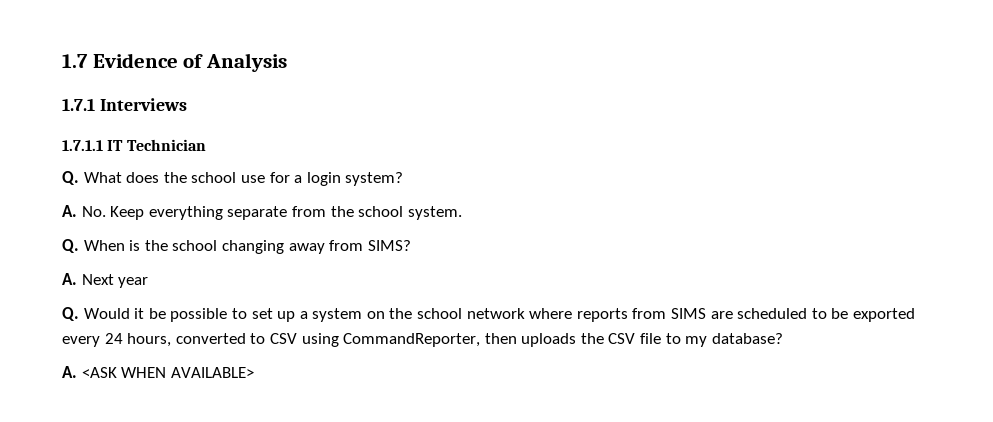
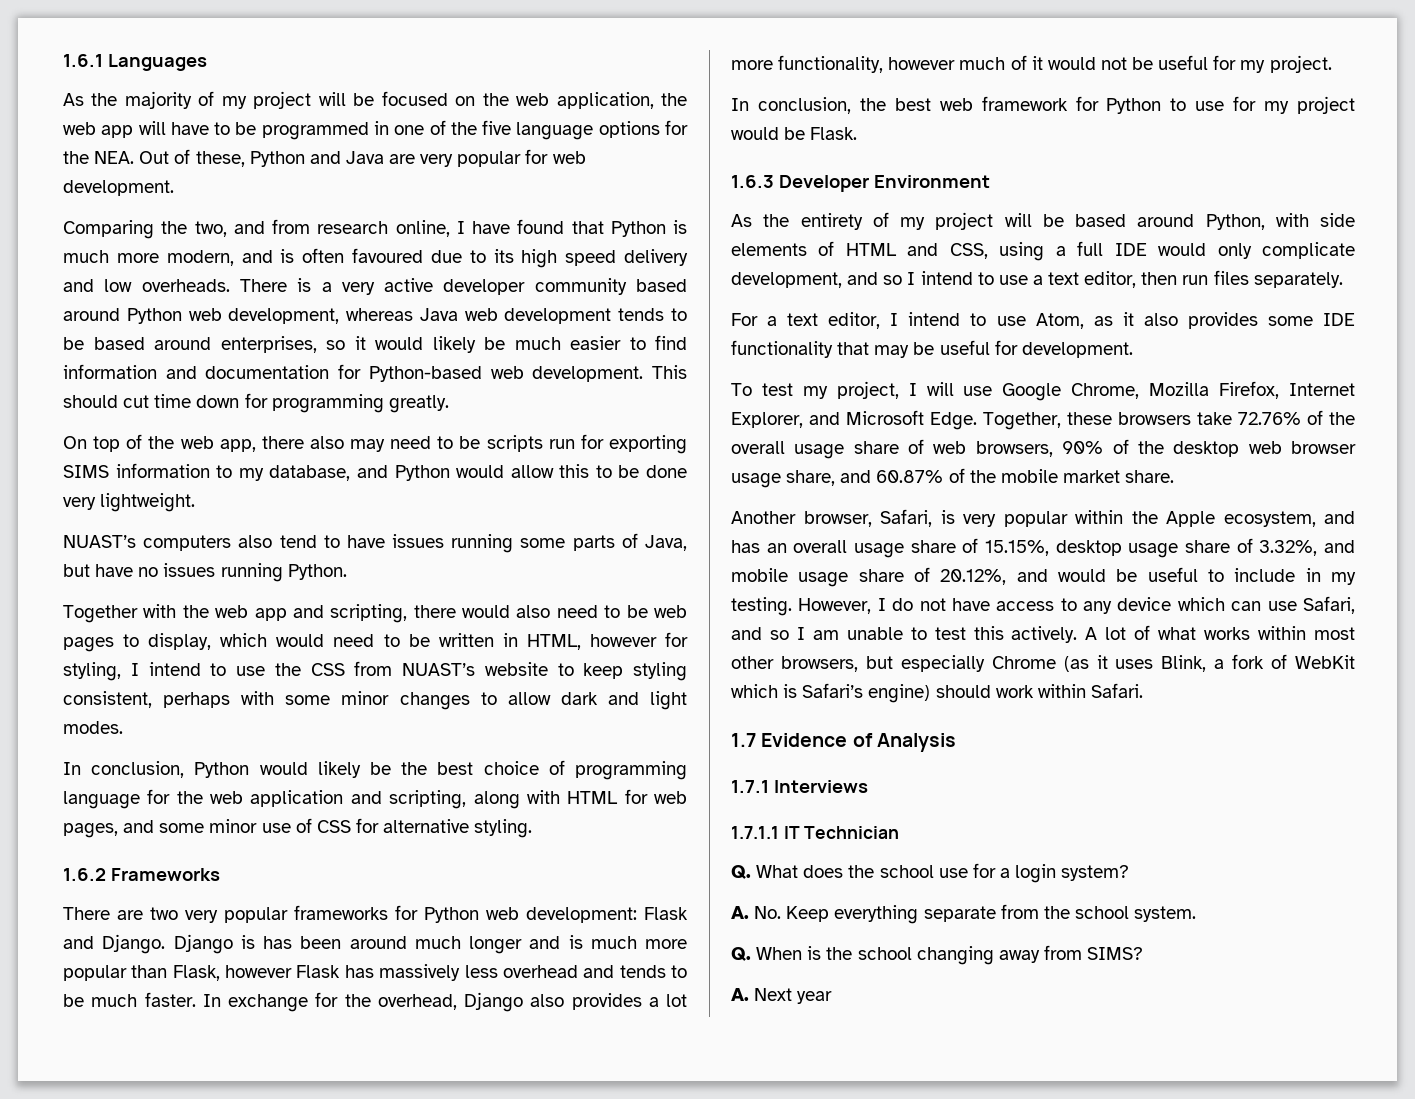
(62, 61) none -> [63,54,207,71] [63,91,687,109] [63,120,688,140] [63,149,586,167] [63,180,174,196] [63,219,687,239] [63,248,688,268] [63,278,687,295] [63,308,688,324] [63,335,687,353] [63,364,687,382] [63,393,449,413] [63,434,687,454] [63,463,688,481] [63,493,196,512] [63,533,687,553] [63,563,347,582] [63,604,687,623] [63,632,688,652] [63,661,687,681] [63,691,688,710] [63,721,123,734] [63,760,687,780] [63,789,687,809] [63,818,533,838] [63,868,220,881] [63,905,688,923] [63,934,687,954] [63,964,687,981] [63,992,687,1012] [731,55,1332,73] [731,96,1355,114] [731,127,858,140] [731,175,990,192] [731,212,1355,230] [731,241,1355,261] [731,270,1343,288] [731,312,1355,329] [731,340,1133,358] [731,381,1355,401] [731,410,1355,430] [731,439,1356,459] [731,468,1175,488] [731,509,1355,527] [731,538,1355,558] [731,567,1356,587] [731,596,1355,616] [731,625,1355,643] [731,654,1355,672] [731,683,1143,703] 1.6.1 Languages // As the majority of my project will be focused on the web application, the web app will have to be programmed in one of the five language options for the NEA. Out of these, Python and Java are very popular for web development. // Comparing the two, and from research online, I have found that Python is much more modern, and is often favoured due to its high speed delivery and low overheads. There is a very active developer community based around Python web development, whereas Java web development tends to be based around enterprises, so it would likely be much easier to find information and documentation for Python-based web development. This should cut time down for programming greatly. // On top of the web app, there also may need to be scripts run for exporting SIMS information to my database, and Python would allow this to be done very lightweight. // NUAST’s computers also tend to have issues running some parts of Java, but have no issues running Python. // Together with the web app and scripting, there would also need to be web pages to display, which would need to be written in HTML, however for styling, I intend to use the CSS from NUAST’s website to keep styling consistent, perhaps with some minor changes to allow dark and light modes. // In conclusion, Python would likely be the best choice of programming language for the web application and scripting, along with HTML for web pages, and some minor use of CSS for alternative styling. // 1.6.2 Frameworks // There are two very popular frameworks for Python web development: Flask and Django. Django is has been around much longer and is much more popular than Flask, however Flask has massively less overhead and tends to be much faster. In exchange for the overhead, Django also provides a lot more functionality, however much of it would not be useful for my project. // In conclusion, the best web framework for Python to use for my project would be Flask. // 1.6.3 Developer Environment // As the entirety of my project will be based around Python, with side elements of HTML and CSS, using a full IDE would only complicate development, and so I intend to use a text editor, then run files separately. // For a text editor, I intend to use Atom, as it also provides some IDE functionality that may be useful for development. // To test my project, I will use Google Chrome, Mozilla Firefox, Internet Explorer, and Microsoft Edge. Together, these browsers take 72.76% of the overall usage share of web browsers, 90% of the desktop web browser usage share, and 60.87% of the mobile market share. // Another browser, Safari, is very popular within the Apple ecosystem, and has an overall usage share of 15.15%, desktop usage share of 3.32%, and mobile usage share of 20.12%, and would be useful to include in my testing. However, I do not have access to any device which can use Safari, and so I am unable to test this actively. A lot of what works within most other browsers, but especially Chrome (as it uses Blink, a fork of WebKit which is Safari’s engine) should work within Safari. //
[62,307,915,322] [62,333,783,347] [62,366,254,378] // Q. Would it be possible to set up a system on the school network where reports from SIMS are scheduled to be exported every 24 hours, converted to CSV using CommandReporter, then uploads the CSV file to my database? // A. <ASK WHEN AVAILABLE> -> (833, 997) none

